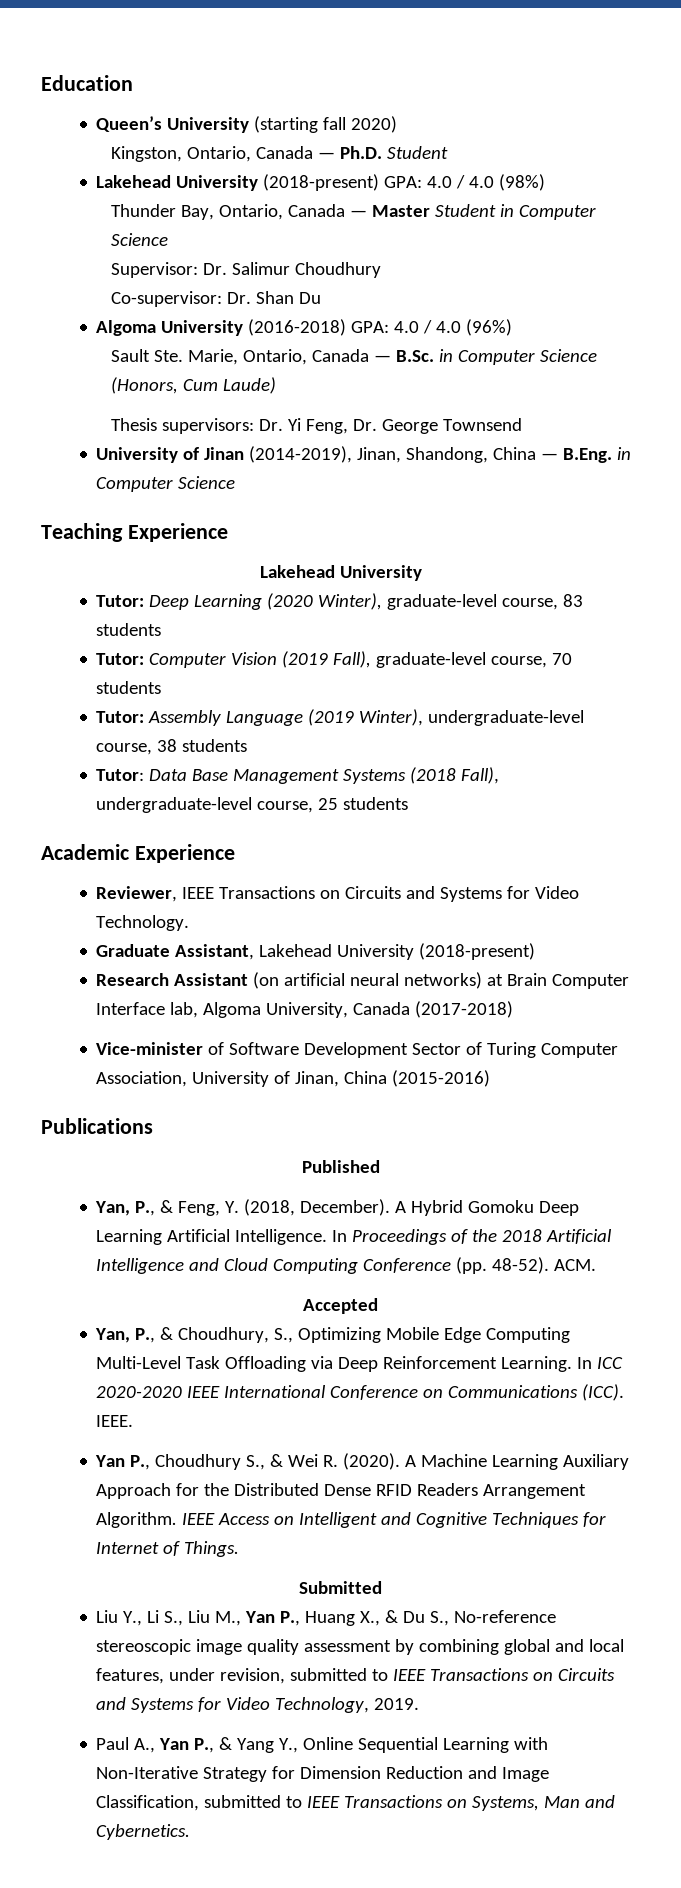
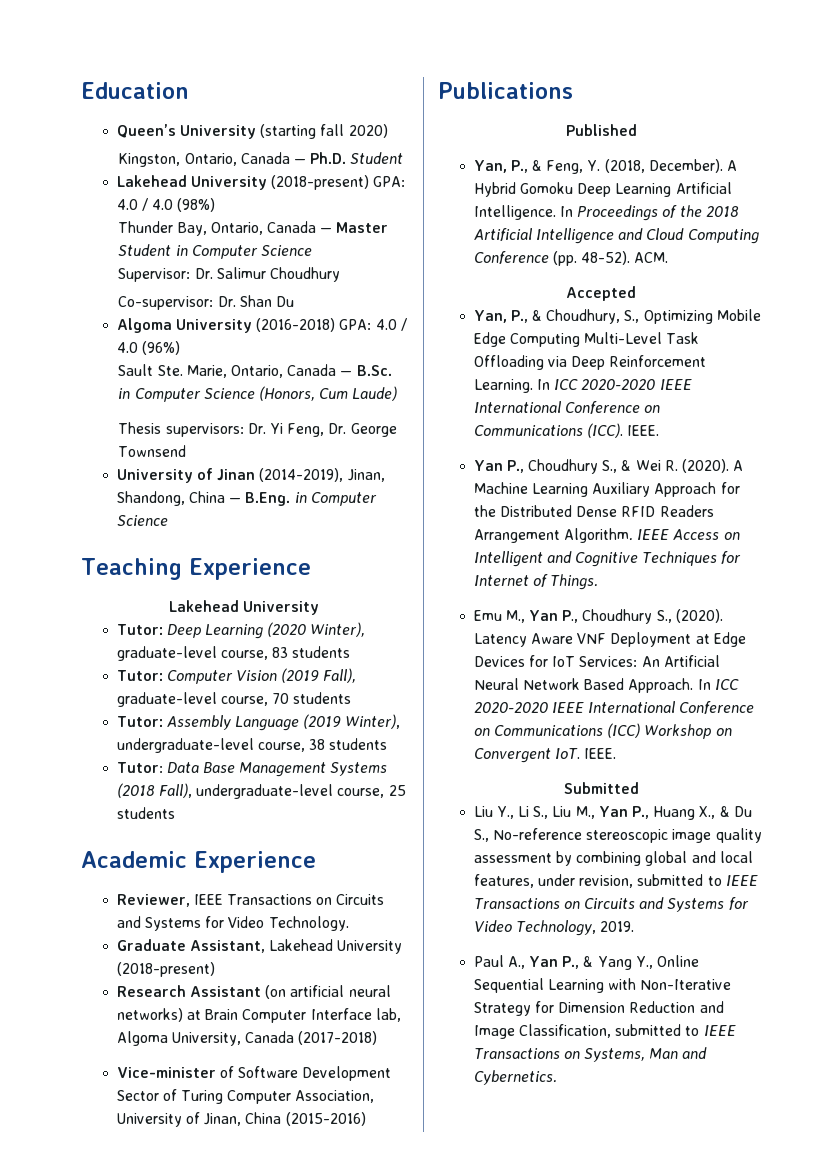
(240, 1549) none -> [473,609,723,624] [473,632,746,647] [473,655,720,667] [473,678,739,693] [473,701,755,714] [473,723,732,739] [473,748,617,763] // Emu M., Yan P., Choudhury S., (2020). Latency Aware VNF Deployment at Edge Devices for IoT Services: An Artificial Neural Network Based Approach. In ICC 2020-2020 IEEE International Conference on Communications (ICC) Workshop on Convergent IoT. IEEE.

